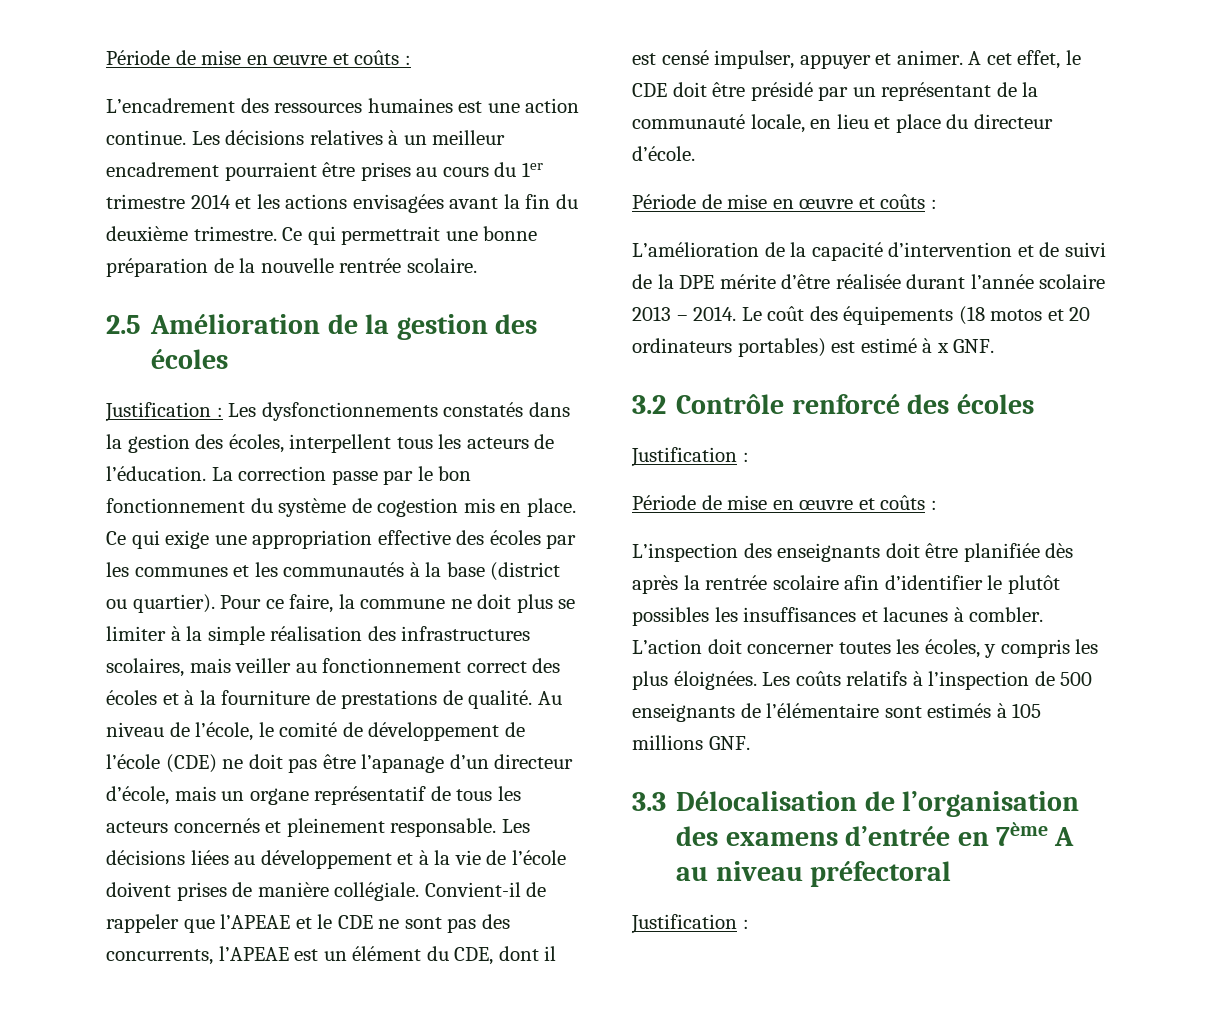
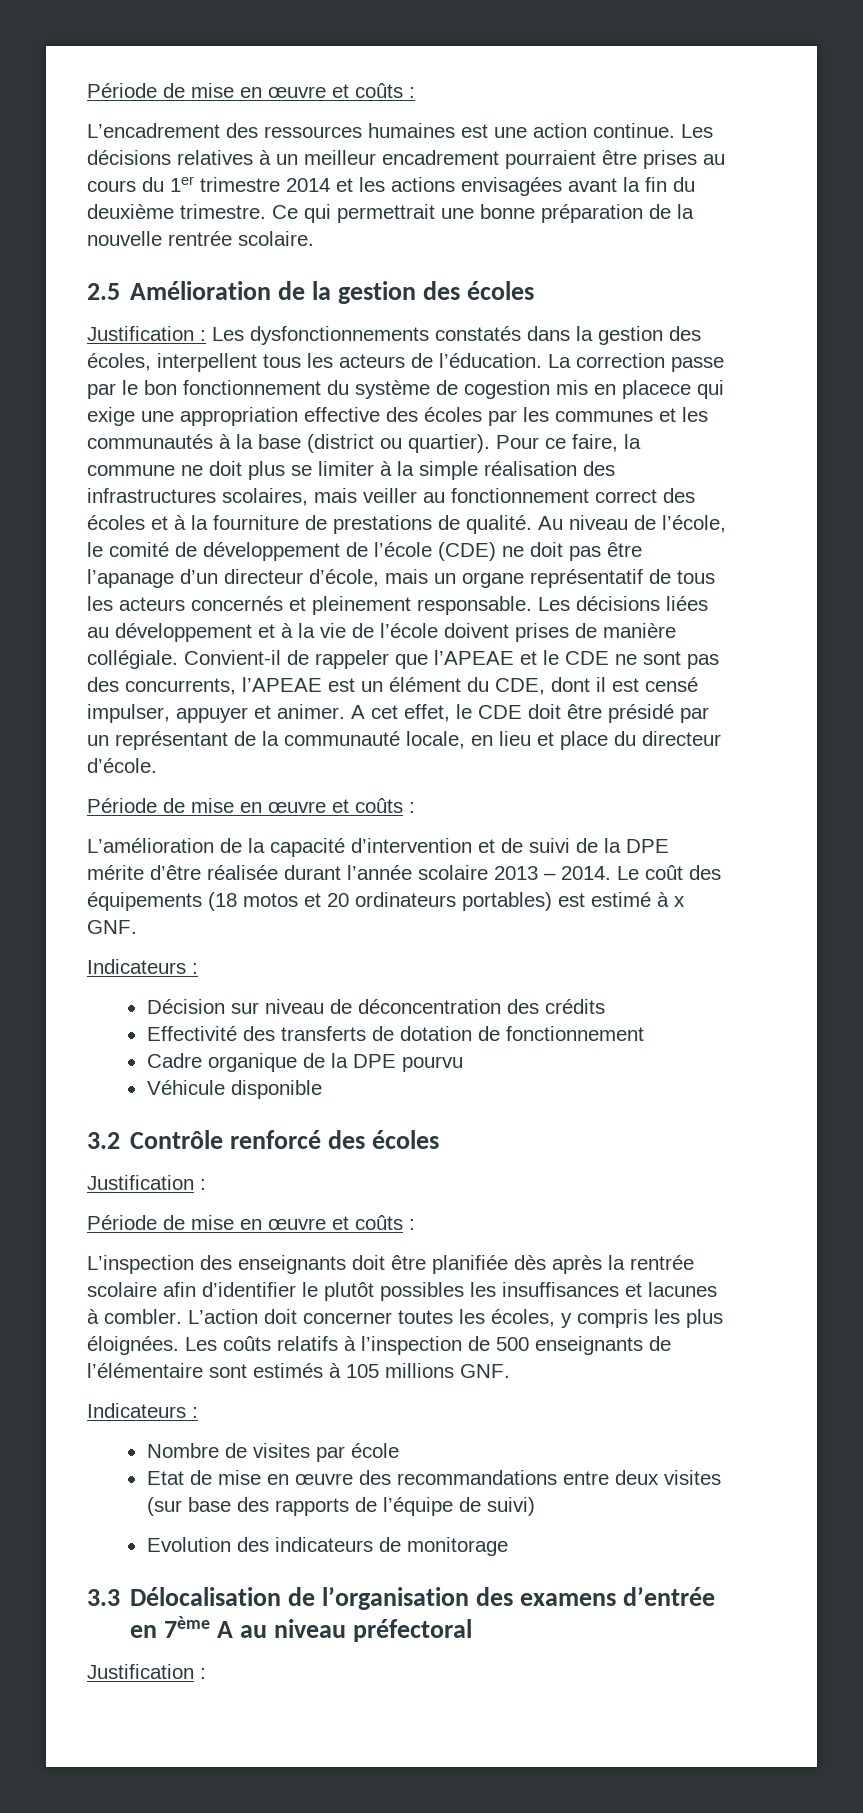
[526,498,576,517] [106,531,126,545] place. Ce -> [622,380,691,399] placece
(995, 346) none -> [87,959,198,974] [146,999,605,1014] [146,1026,644,1041] [146,1053,463,1072] [146,1080,322,1099] // Indicateurs : // Décision sur niveau de déconcentration des crédits // Effectivité des transferts de dotation de fonctionnement // Cadre organique de la DPE pourvu // Véhicule disponible
(750, 743) none -> [87,1403,198,1418] [146,1443,399,1462] [146,1470,721,1485] [146,1497,535,1516] [146,1537,508,1556] // Indicateurs : // Nombre de visites par école // Etat de mise en œuvre des recommandations entre deux visites (sur base des rapports de l’équipe de suivi) // Evolution des indicateurs de monitorage

